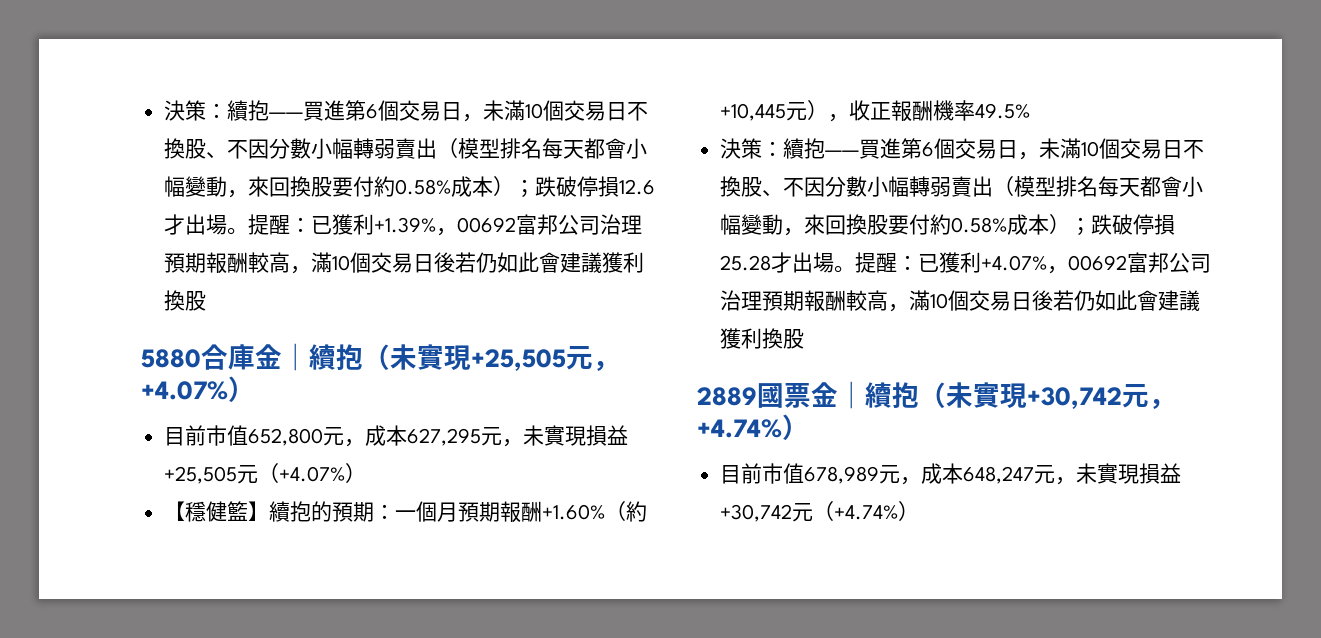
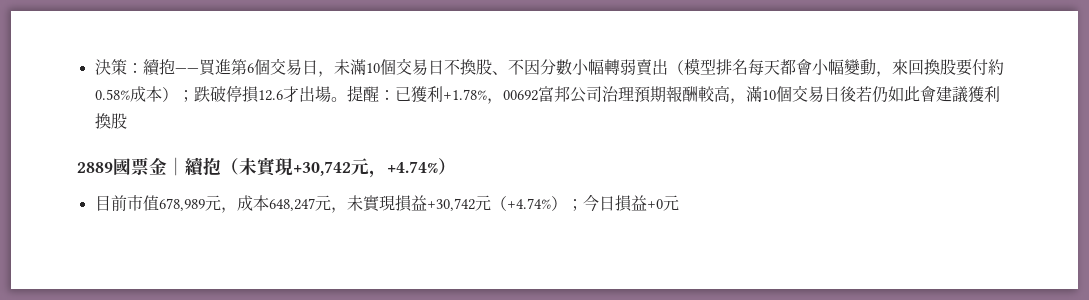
[374,214,643,236] [164,252,645,274] [164,290,207,311] [141,343,620,371] [141,376,255,402] [164,425,629,447] [164,463,367,484] [164,501,648,523] [720,100,1031,122] [720,138,1205,160] [720,176,1204,197] [720,214,1176,236] [720,252,1048,273] +1.39%，00692富邦公司治理預期報酬較高，滿10個交易日後若仍如此會建議獲利換股 // 5880合庫金｜續抱（未實現+25,505元，+4.07%） // 目前市值652,800元，成本627,295元，未實現損益+25,505元（+4.07%） // 【穩健籃】續抱的預期：一個月預期報酬+1.60%（約+10,445元），收正報酬機率49.5% // 決策：續抱——買進第6個交易日，未滿10個交易日不換股、不因分數小幅轉弱賣出（模型排名每天都會小幅變動，來回換股要付約0.58%成本）；跌破停損25.28才出場。提醒：已獲利+4.07% -> [442,89,487,100] +1.78%
(920, 511) none -> [566,194,679,212] ；今日損益+0元

